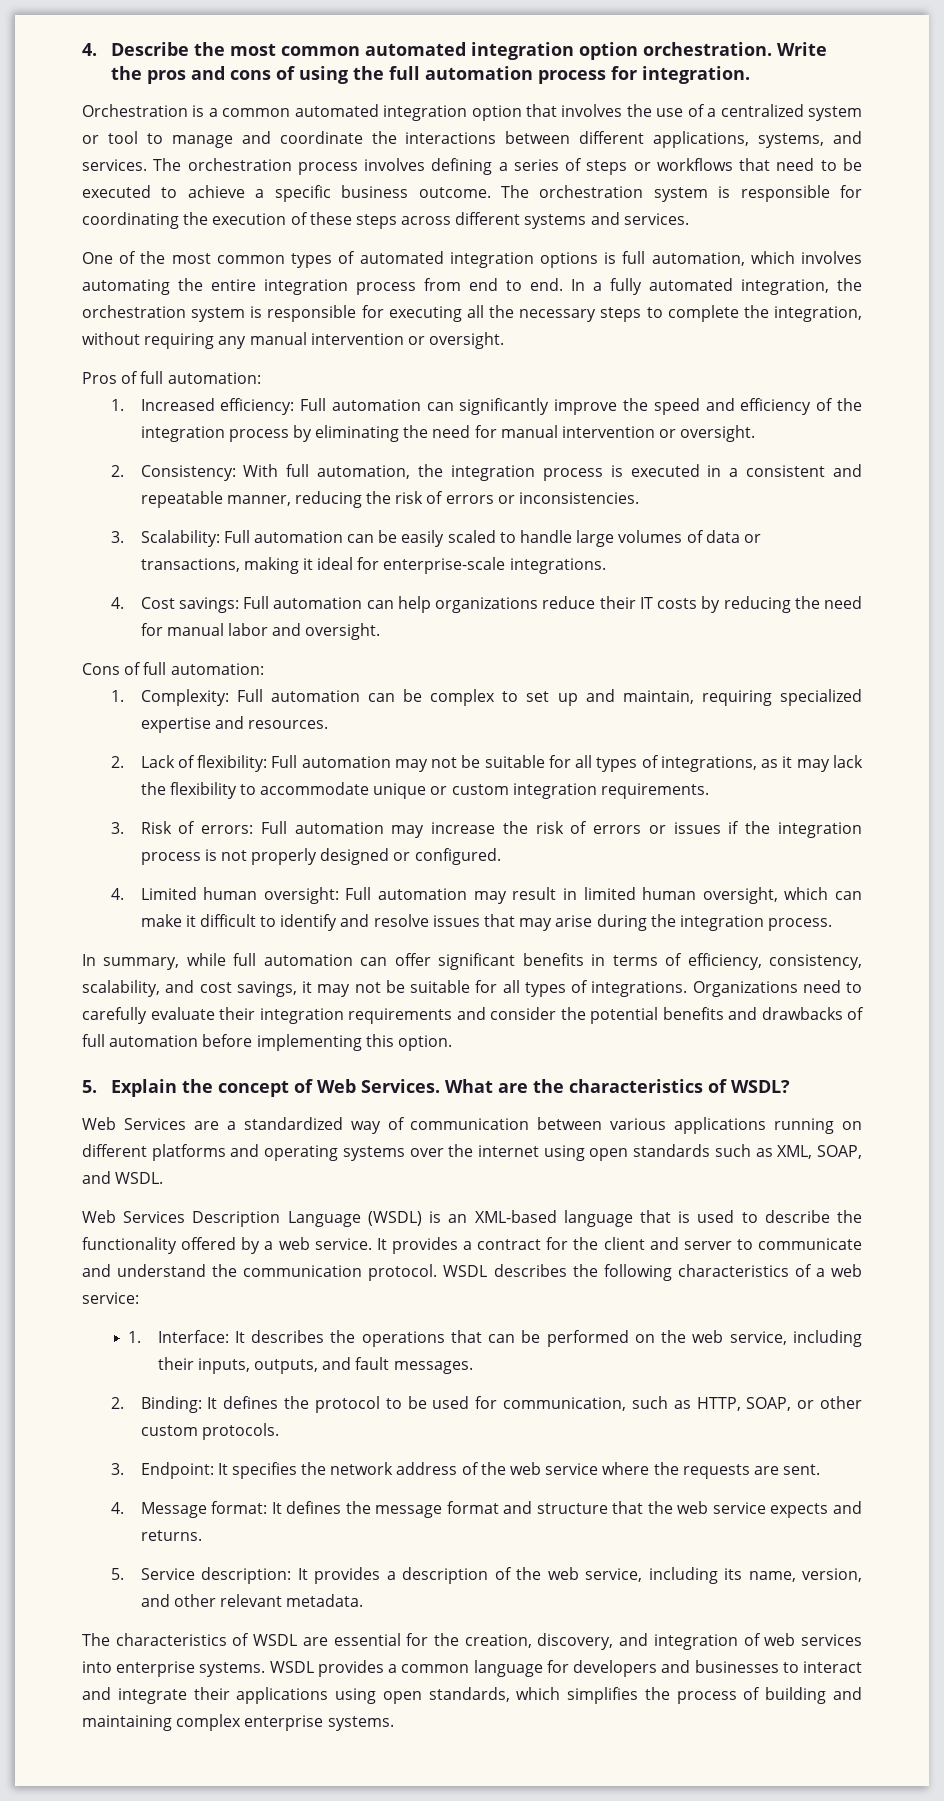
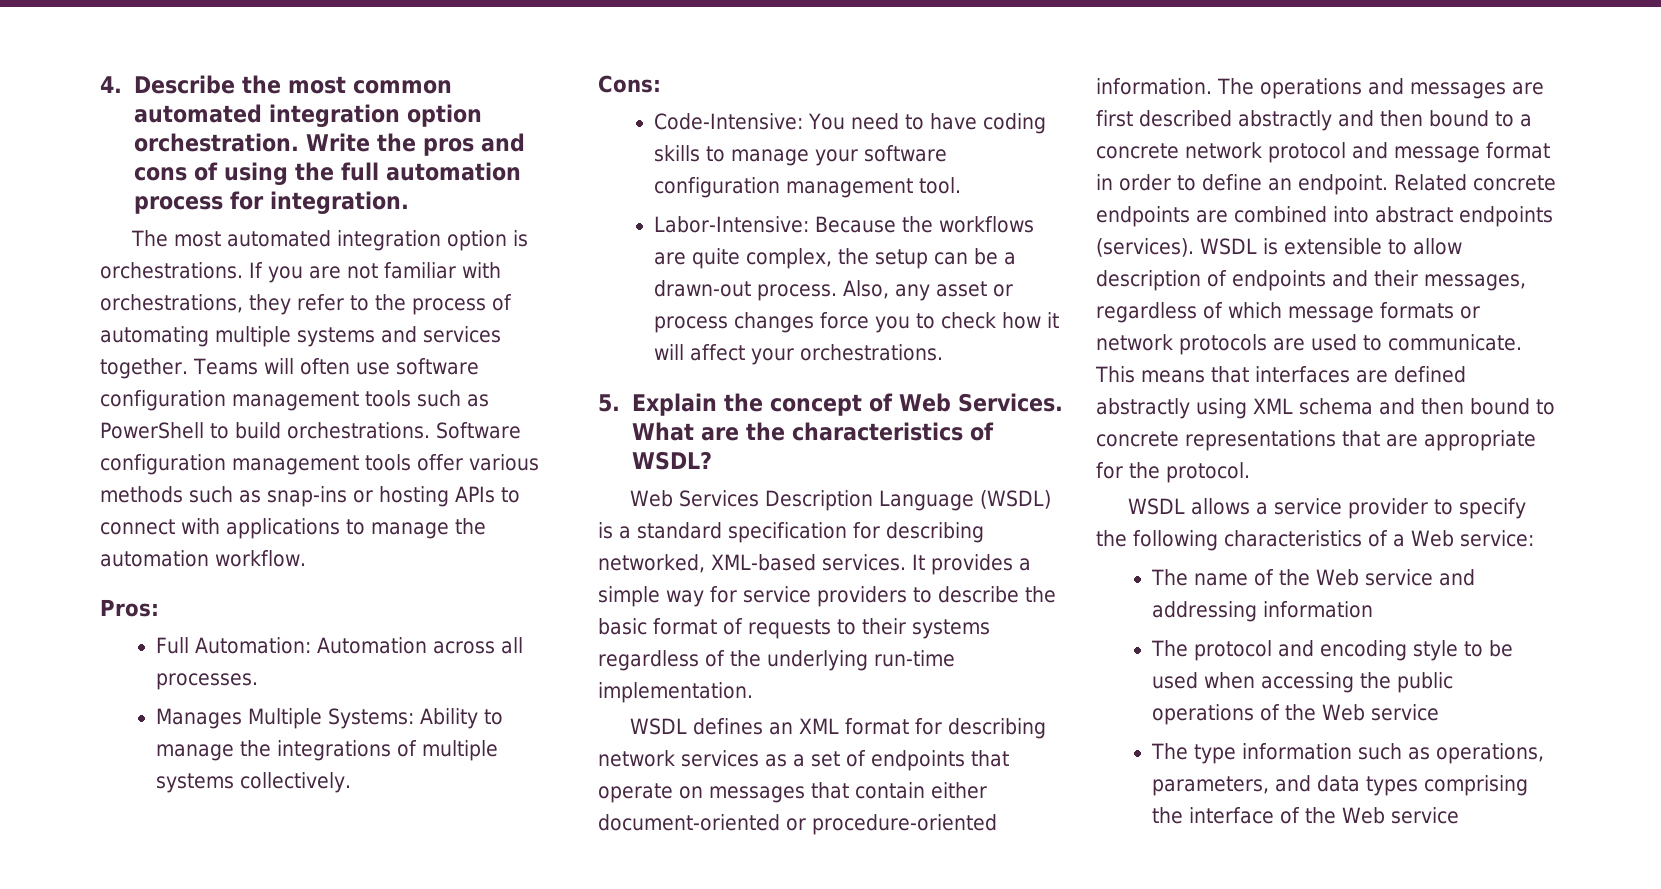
[82,104,863,121] [82,131,862,148] [82,158,862,175] [82,185,862,202] [82,212,689,229] [82,251,862,268] [82,278,862,295] [82,305,862,322] [82,332,505,349] [82,371,261,384] [111,398,863,415] [140,425,756,442] [111,464,862,481] [140,491,640,508] [111,530,761,547] [140,557,606,574] [111,596,862,613] [140,623,381,640] [82,662,264,675] [111,689,862,706] [140,716,328,733] [111,755,864,772] [140,782,710,799] [111,821,863,838] [140,848,501,865] [111,887,862,904] [140,914,833,931] [82,953,862,970] [82,980,862,997] [82,1007,864,1024] [82,1034,452,1051] Orchestration is a common automated integration option that involves the use of a centralized system or tool to manage and coordinate the interactions between different applications, systems, and services. The orchestration process involves defining a series of steps or workflows that need to be executed to achieve a specific business outcome. The orchestration system is responsible for coordinating the execution of these steps across different systems and services. // One of the most common types of automated integration options is full automation, which involves automating the entire integration process from end to end. In a fully automated integration, the orchestration system is responsible for executing all the necessary steps to complete the integration, without requiring any manual intervention or oversight. // Pros of full automation: // 1. Increased efficiency: Full automation can significantly improve the speed and efficiency of the integration process by eliminating the need for manual intervention or oversight. // 2. Consistency: With full automation, the integration process is executed in a consistent and repeatable manner, reducing the risk of errors or inconsistencies. // 3. Scalability: Full automation can be easily scaled to handle large volumes of data or transactions, making it ideal for enterprise-scale integrations. // 4. Cost savings: Full automation can help organizations reduce their IT costs by reducing the need for manual labor and oversight. // Cons of full automation: // 1. Complexity: Full automation can be complex to set up and maintain, requiring specialized expertise and resources. // 2. Lack of flexibility: Full automation may not be suitable for all types of integrations, as it may lack the flexibility to accommodate unique or custom integration requirements. // 3. Risk of errors: Full automation may increase the risk of errors or issues if the integration process is not properly designed or configured. // 4. Limited human oversight: Full automation may result in limited human oversight, which can make it difficult to identify and resolve issues that may arise during the integration process. // In summary, while full automation can offer significant benefits in terms of efficiency, consistency, scalability, and cost savings, it may not be suitable for all types of integrations. Organizations need to carefully evaluate their integration requirements and consider the potential benefits and drawbacks of full automation before implementing this option. -> [131,230,529,251] [100,262,501,283] [100,294,512,315] [100,326,501,347] [100,358,479,379] [100,390,489,411] [100,422,521,439] [100,454,539,475] [100,486,520,507] [100,518,486,539] [100,550,306,567] [100,599,159,617] [156,637,524,654] [156,673,259,690] [156,708,504,729] [156,740,499,761] [156,772,352,793] [598,75,661,93] [654,113,1047,134] [654,145,948,166] [654,177,962,198] [654,216,1035,233] [654,248,1017,269] [654,280,1014,301] [654,312,1060,333] [654,344,944,365] The most automated integration option is orchestrations. If you are not familiar with orchestrations, they refer to the process of automating multiple systems and services together. Teams will often use software configuration management tools such as PowerShell to build orchestrations. Software configuration management tools offer various methods such as snap-ins or hosting APIs to connect with applications to manage the automation workflow. // Pros: // Full Automation: Automation across all processes. // Manages Multiple Systems: Ability to manage the integrations of multiple systems collectively. // Cons: // Code-Intensive: You need to have coding skills to manage your software configuration management tool. // Labor-Intensive: Because the workflows are quite complex, the setup can be a drawn-out process. Also, any asset or process changes force you to check how it will affect your orchestrations.
[82,1117,862,1134] [82,1144,863,1161] [82,1171,164,1184] // Web Services are a standardized way of communication between various applications running on different platforms and operating systems over the internet using open standards such as XML, SOAP, and WSDL. -> (712, 460) none
[448,1210,862,1227] [82,1237,862,1254] [82,1264,567,1281] an XML-based language that is used to describe the functionality offered by a web service. It provides a contract for the client and server to communicate and understand the communication protocol. WSDL describes -> [619,522,984,543] [598,554,1031,575] [598,586,1056,607] [598,618,990,639] [598,650,955,671] [598,682,753,703] [630,718,1047,739] [598,750,1009,771] [598,782,987,803] [598,814,997,835] [1096,78,1544,99] [1096,110,1532,131] [1096,142,1550,163] [1096,174,1556,195] [1096,206,1553,227] [1096,238,1462,257] [1096,270,1526,291] [1096,302,1480,323] [1096,334,1522,355] [1095,366,1466,383] [1096,398,1555,419] [1096,430,1536,451] [1096,462,1250,483] [1128,498,1527,519] a standard specification for describing networked, XML-based services. It provides a simple way for service providers to describe the basic format of requests to their systems regardless of the underlying run-time implementation. // WSDL defines an XML format for describing network services as a set of endpoints that operate on messages that contain either document-oriented or procedure-oriented information. The operations and messages are first described abstractly and then bound to a concrete network protocol and message format in order to define an endpoint. Related concrete endpoints are combined into abstract endpoints (services). WSDL is extensible to allow description of endpoints and their messages, regardless of which message formats or network protocols are used to communicate. This means that interfaces are defined abstractly using XML schema and then bound to concrete representations that are appropriate for the protocol. // WSDL allows a service provider to specify
[831,1264,863,1277] web -> [1411,530,1454,547] Web
[128,1330,862,1347] [157,1357,473,1374] [111,1396,863,1413] [140,1423,279,1440] [111,1462,821,1479] [111,1501,863,1518] [140,1530,202,1541] [111,1567,862,1584] [140,1594,364,1607] [82,1633,862,1650] [82,1660,863,1677] [82,1687,862,1704] [82,1714,394,1731] 1. Interface: It describes the operations that can be performed on the web service, including their inputs, outputs, and fault messages. // 2. Binding: It defines the protocol to be used for communication, such as HTTP, SOAP, or other custom protocols. // 3. Endpoint: It specifies the network address of the web service where the requests are sent. // 4. Message format: It defines the message format and structure that the web service expects and returns. // 5. Service description: It provides a description of the web service, including its name, version, and other relevant metadata. // The characteristics of WSDL are essential for the creation, discovery, and integration of web services into enterprise systems. WSDL provides a common language for developers and businesses to interact and integrate their applications using open standards, which simplifies the process of building and maintaining complex enterprise systems. -> [1151,569,1476,586] [1152,601,1374,622] [1151,640,1514,661] [1152,672,1454,693] [1152,704,1440,725] [1151,743,1545,764] [1152,775,1529,796] [1152,807,1460,824] The name of the Web service and addressing information // The protocol and encoding style to be used when accessing the public operations of the Web service // The type information such as operations, parameters, and data types comprising the interface of the Web service

